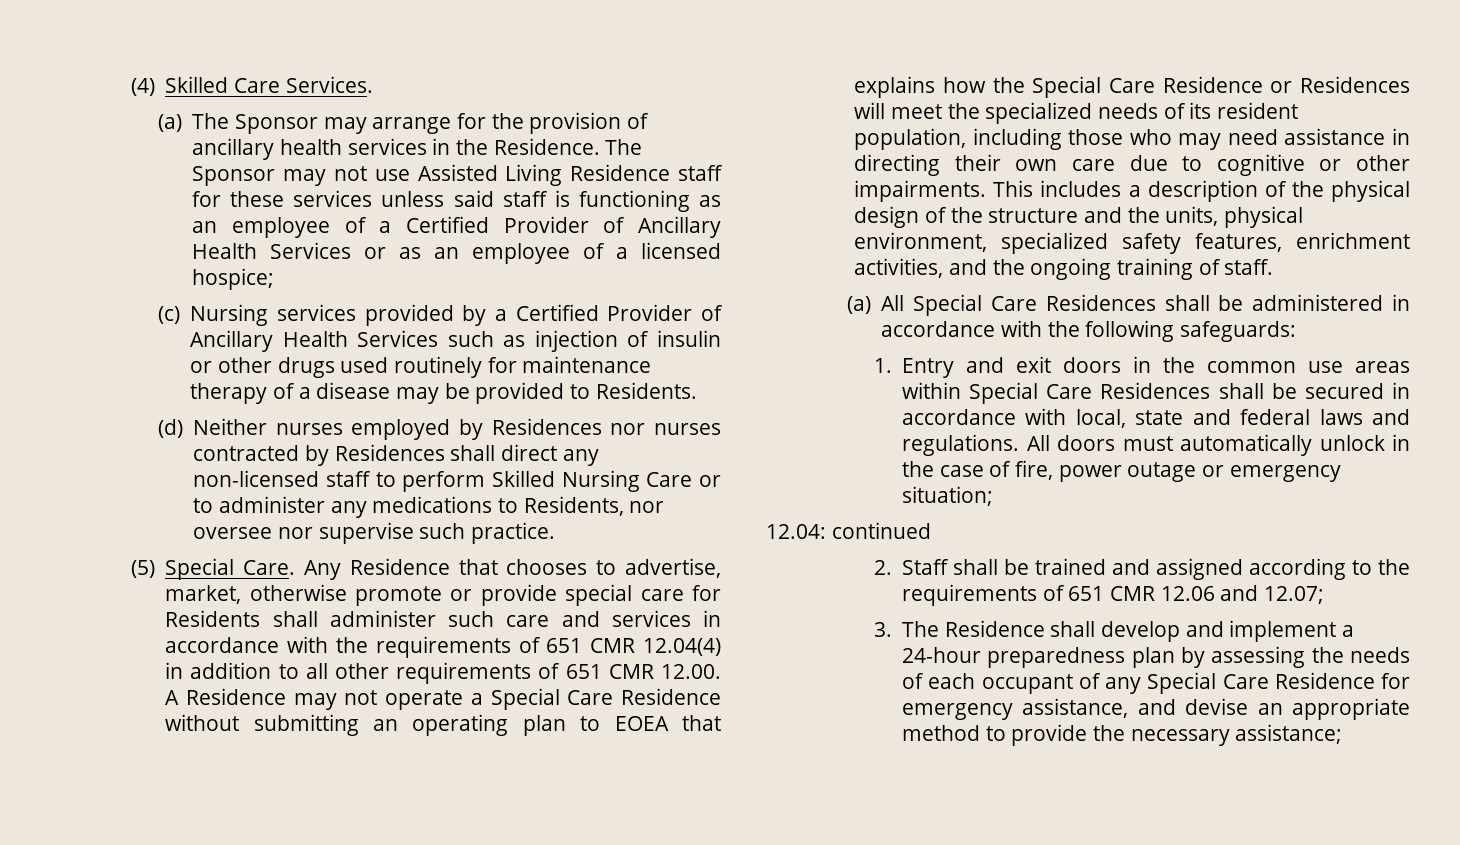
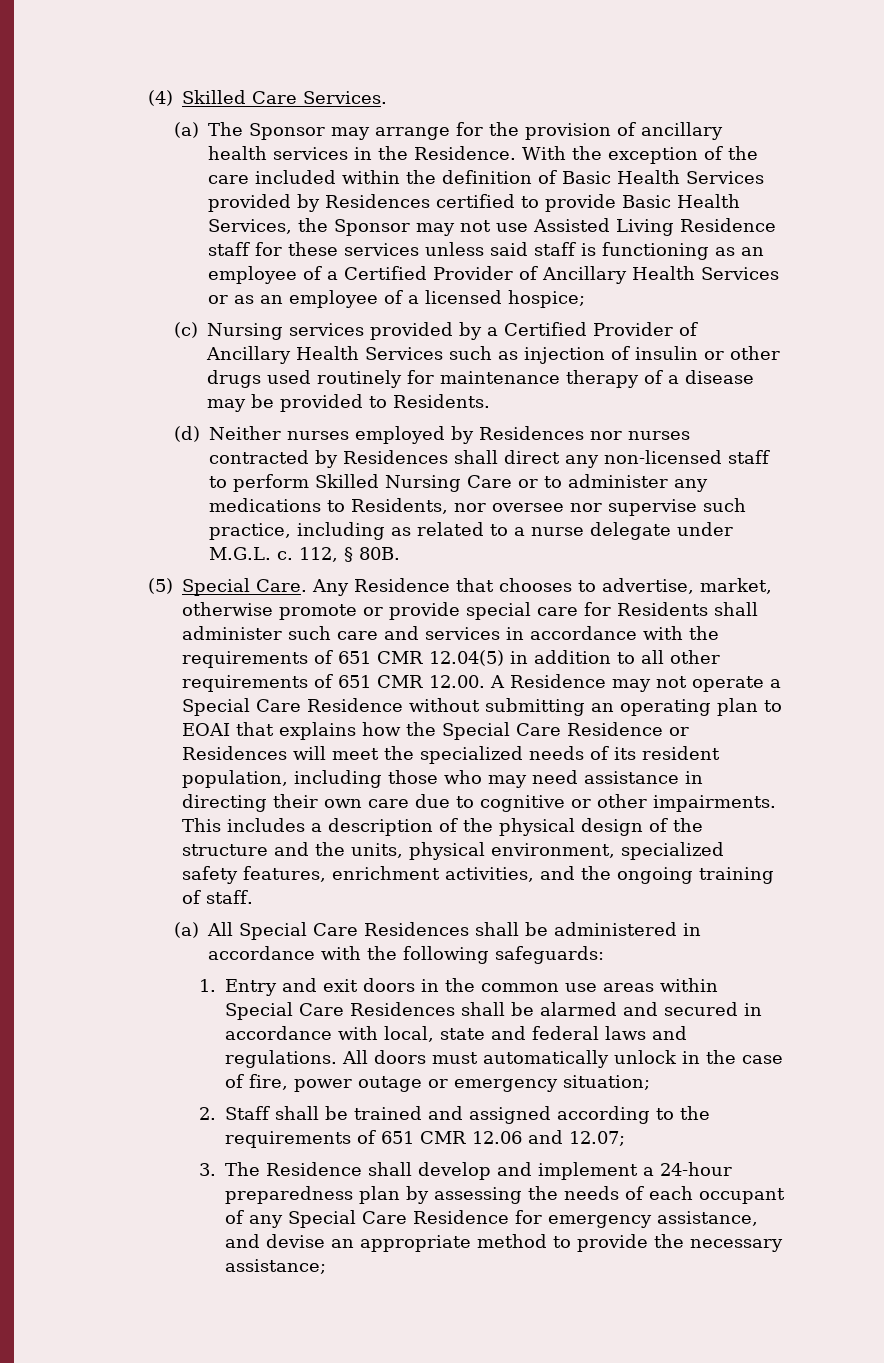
[605,139,643,155] The -> [521,146,758,164] [207,170,764,184] [207,194,740,212] [207,218,328,234] With the exception of the care included within the definition of Basic Health Services provided by Residences certified to provide Basic Health Services, the
[470,522,555,544] practice. -> [208,522,733,540] [208,547,400,562] practice, including as related to a nurse delegate under M.G.L. c. 112, § 80B.
[643,638,722,656] 12.04(4) -> [429,650,505,666] 12.04(5)
[614,716,669,731] EOEA -> [182,723,231,736] EOAI
(1297, 391) none -> [540,1002,659,1016] alarmed and
[766,522,931,539] // 12.04: continued -> (651, 1082) none

